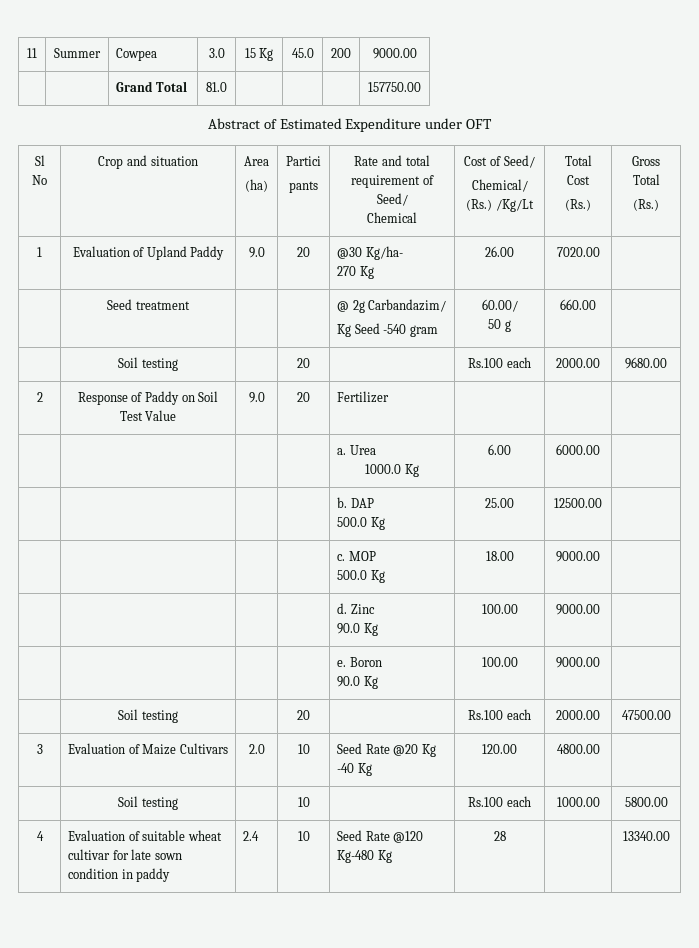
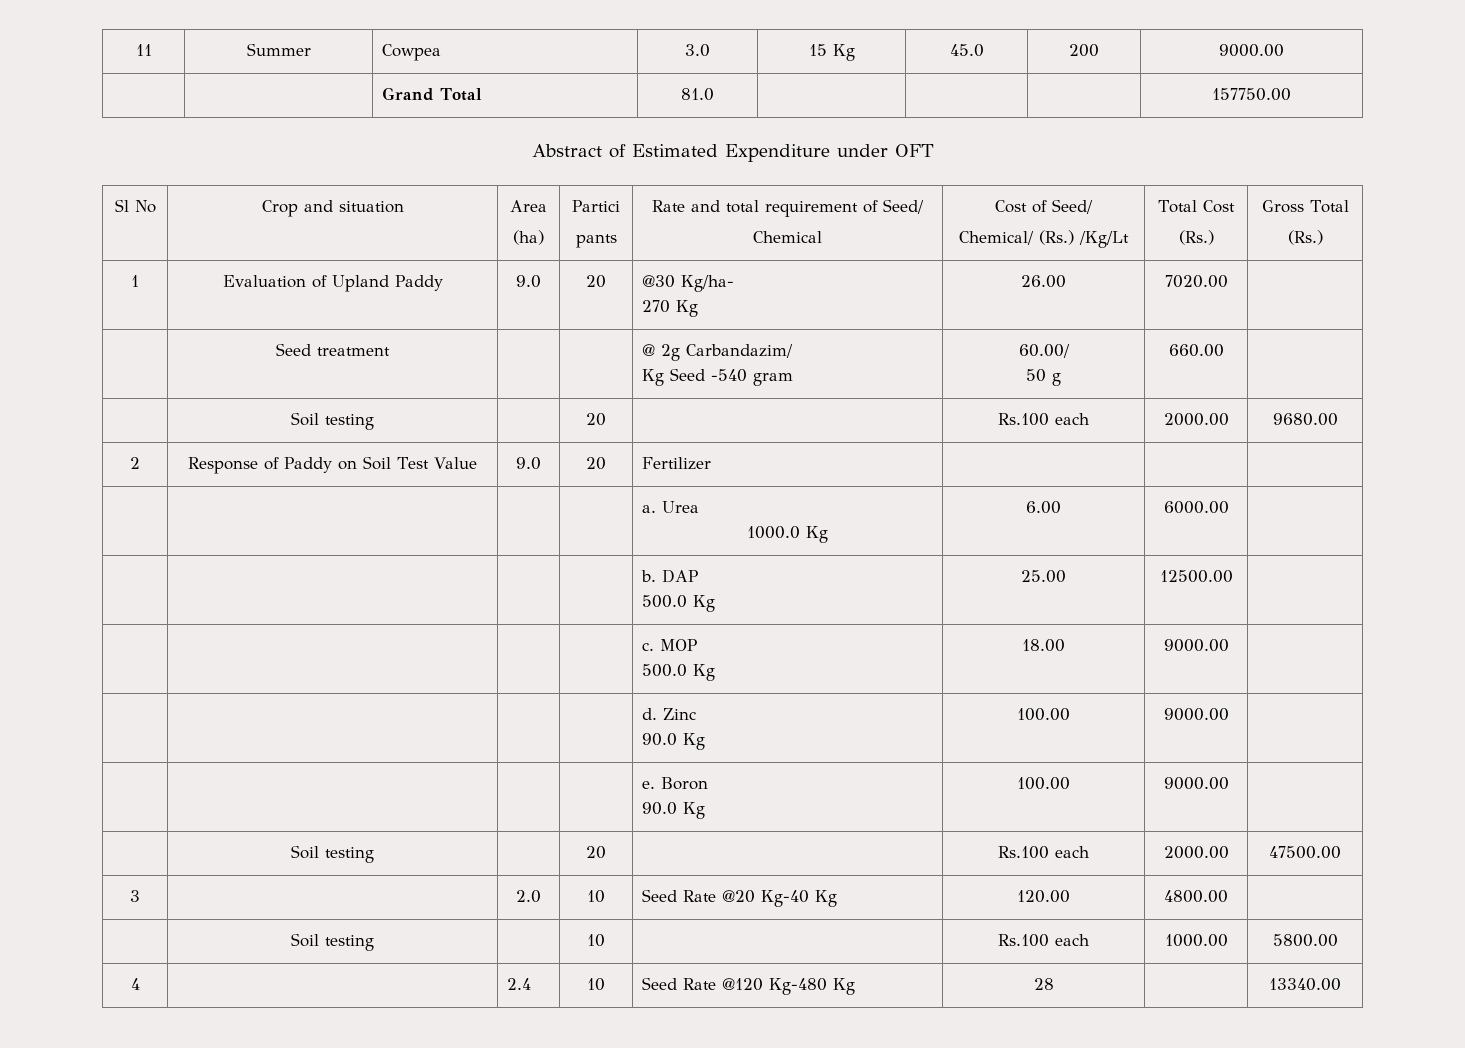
[68,743,228,755] Evaluation of Maize Cultivars -> (140, 896) none
[421,744,436,757] [337,763,355,773] Kg -40 -> [761,890,810,907] Kg-40
[68,830,222,841] [68,849,182,860] [68,868,171,882] Evaluation of suitable wheat cultivar for late sown condition in paddy -> (140, 984) none

